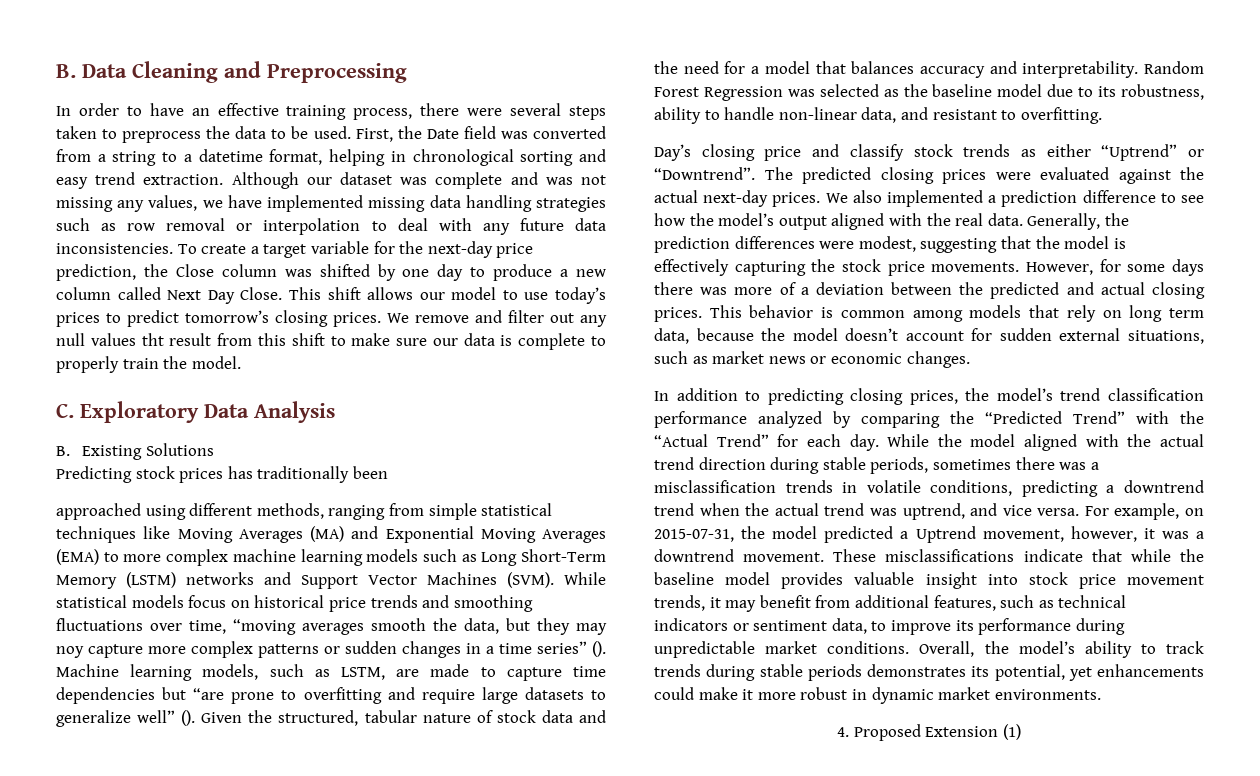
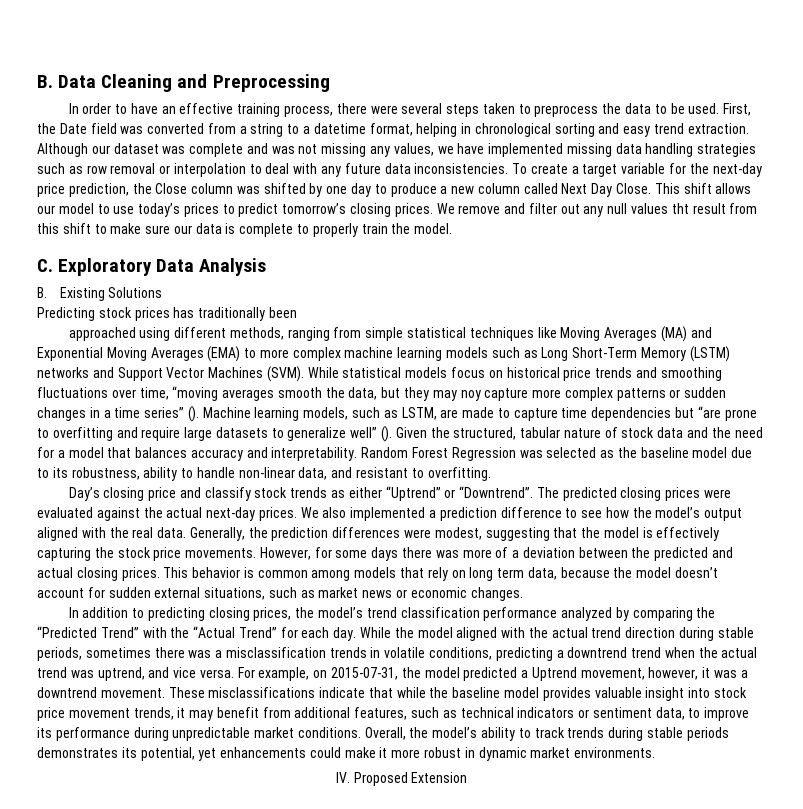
[837,727,850,737] 4. -> [335,772,350,783] IV.
[1002,724,1021,740] (1) -> (468, 777) none

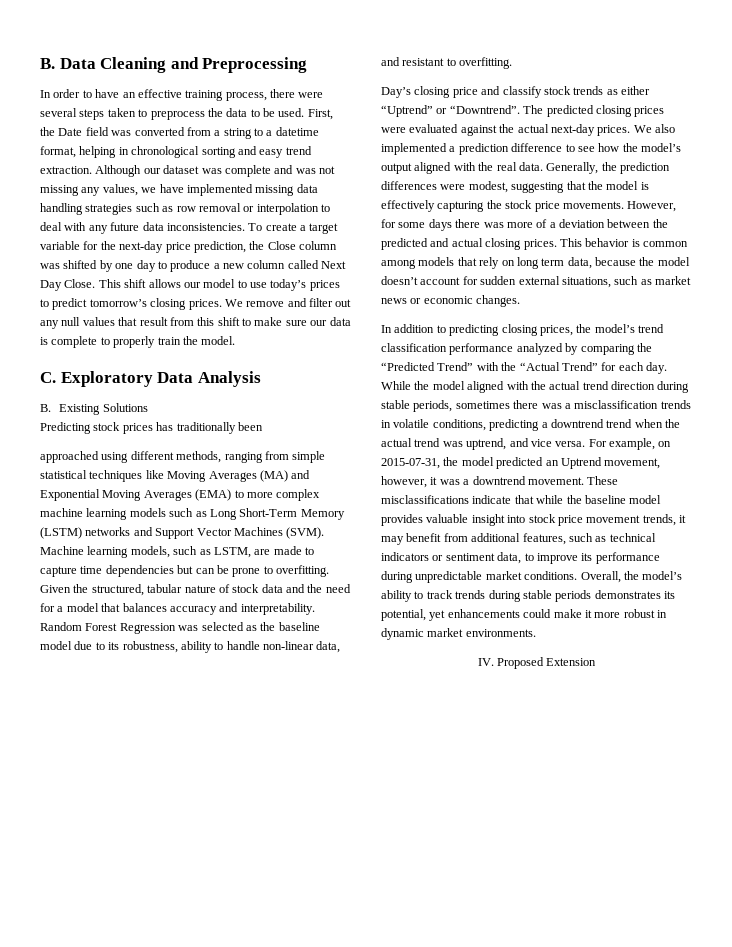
[671,203,689,214] tht -> [118,317,138,326] that
[307,367,722,381] [37,386,727,401] [37,406,199,422] While statistical models focus on historical price trends and smoothing fluctuations over time, “moving averages smooth the data, but they may noy capture more complex patterns or sudden changes in a time series” (). -> (325, 533) none
[697,406,757,421] [37,426,393,442] “are prone to overfitting and require large datasets to generalize well” (). -> [195,565,329,577] can be prone to overfitting.
[521,670,529,678] a -> [545,460,559,466] an

